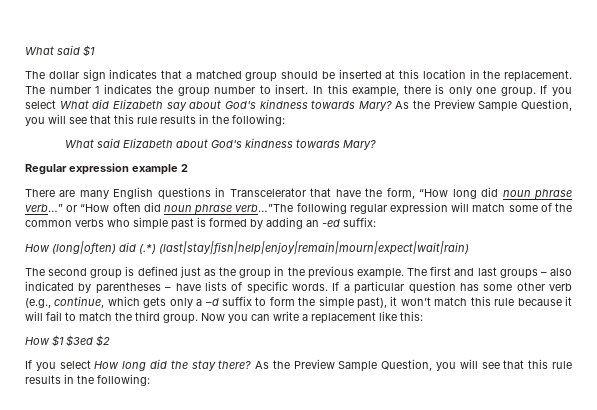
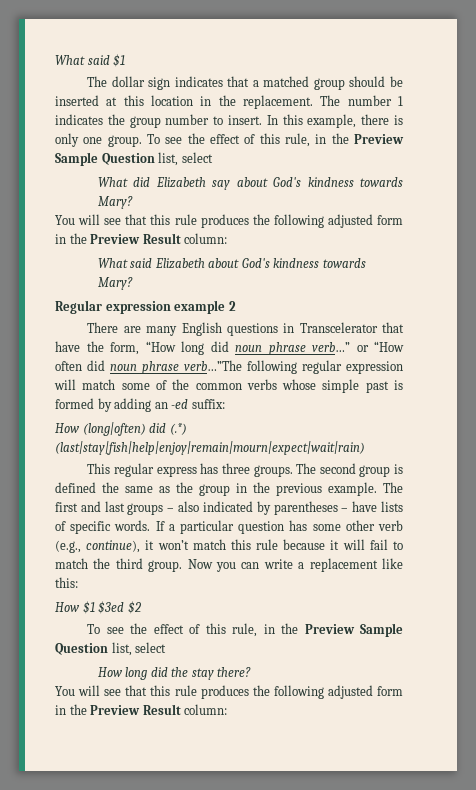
[540,85,572,96] [25,100,56,109] If you select -> [147,133,404,147] [55,152,213,166] To see the effect of this rule, in the Preview Sample Question list, select //
[395,99,573,112] [25,114,285,126] As the Preview Sample Question, you will see that this rule results in the following: -> [55,214,403,228] [55,233,228,244] // You will see that this rule produces the following adjusted form in the Preview Result column:
[107,219,130,227] who -> [282,379,317,390] whose
(469, 248) none -> [87,463,293,477] This regular express has three groups.
[179,266,201,278] just -> [102,482,153,493] the same
[54,296,388,309] continue, which gets only a –d suffix to form the simple past), -> [86,540,141,553] continue),
[25,360,91,371] If you select -> [87,623,404,637] [55,642,167,656] To see the effect of this rule, in the Preview Sample Question list, select //
[255,359,572,372] [25,374,150,386] As the Preview Sample Question, you will see that this rule results in the following: -> [55,685,403,699] [55,704,228,715] // You will see that this rule produces the following adjusted form in the Preview Result column:

